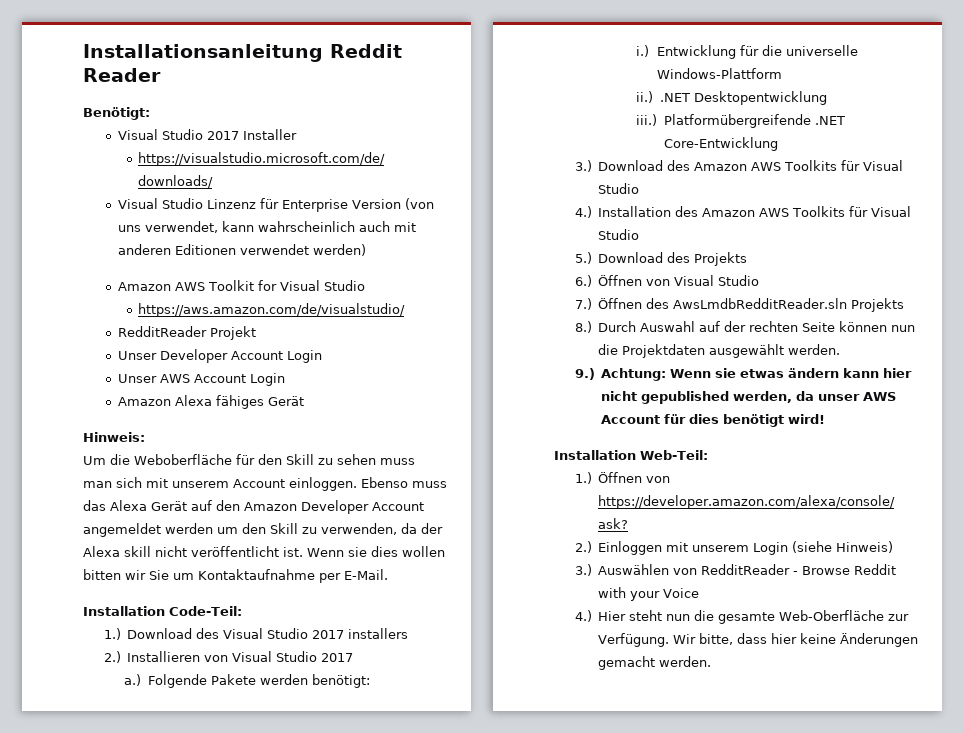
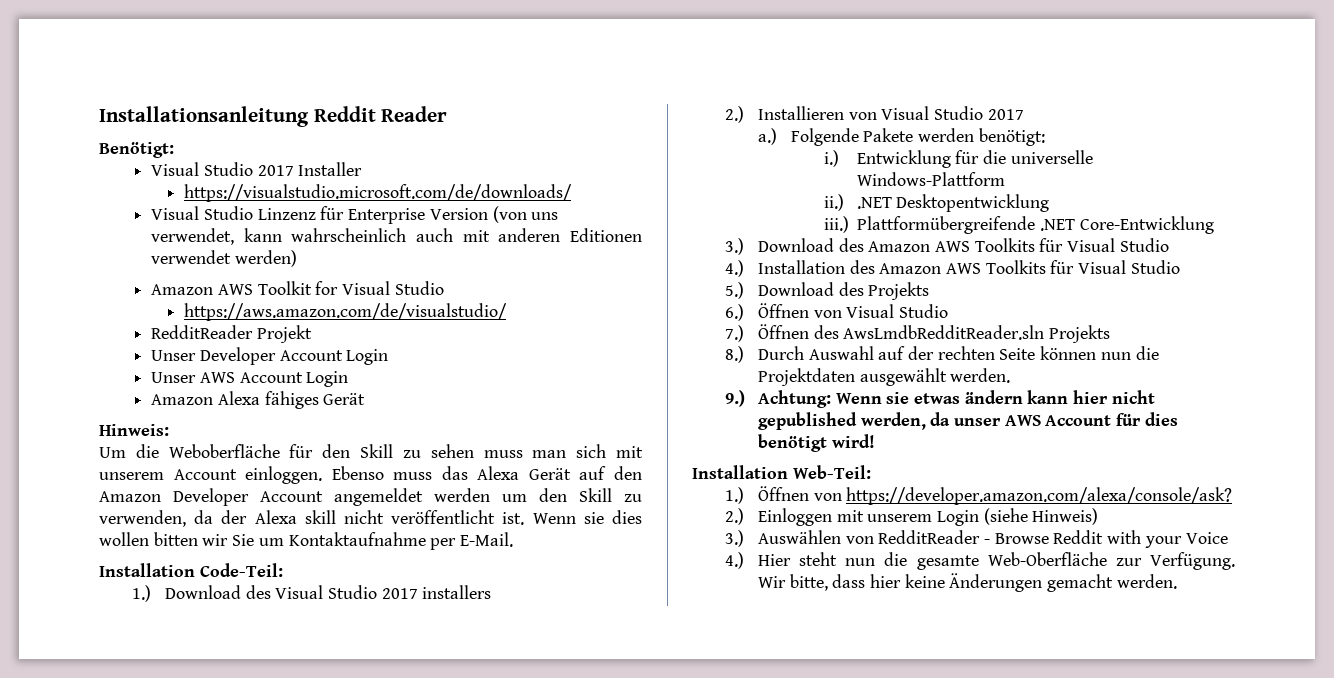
[663,114,811,128] Platformübergreifende -> [857,216,1036,234] Plattformübergreifende

